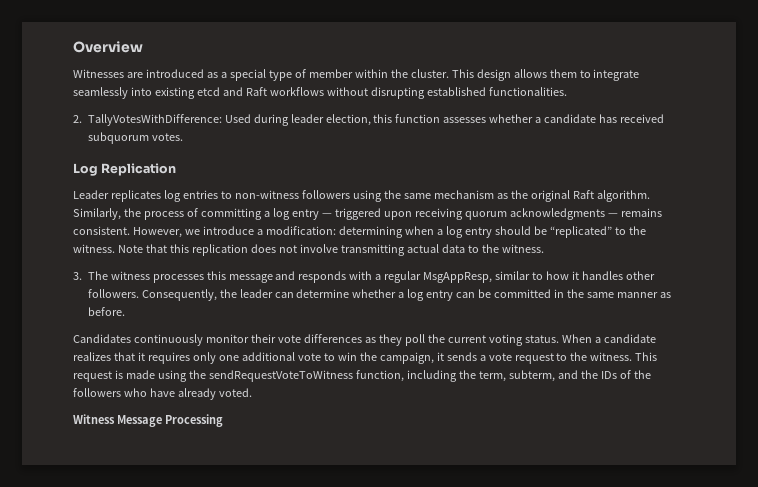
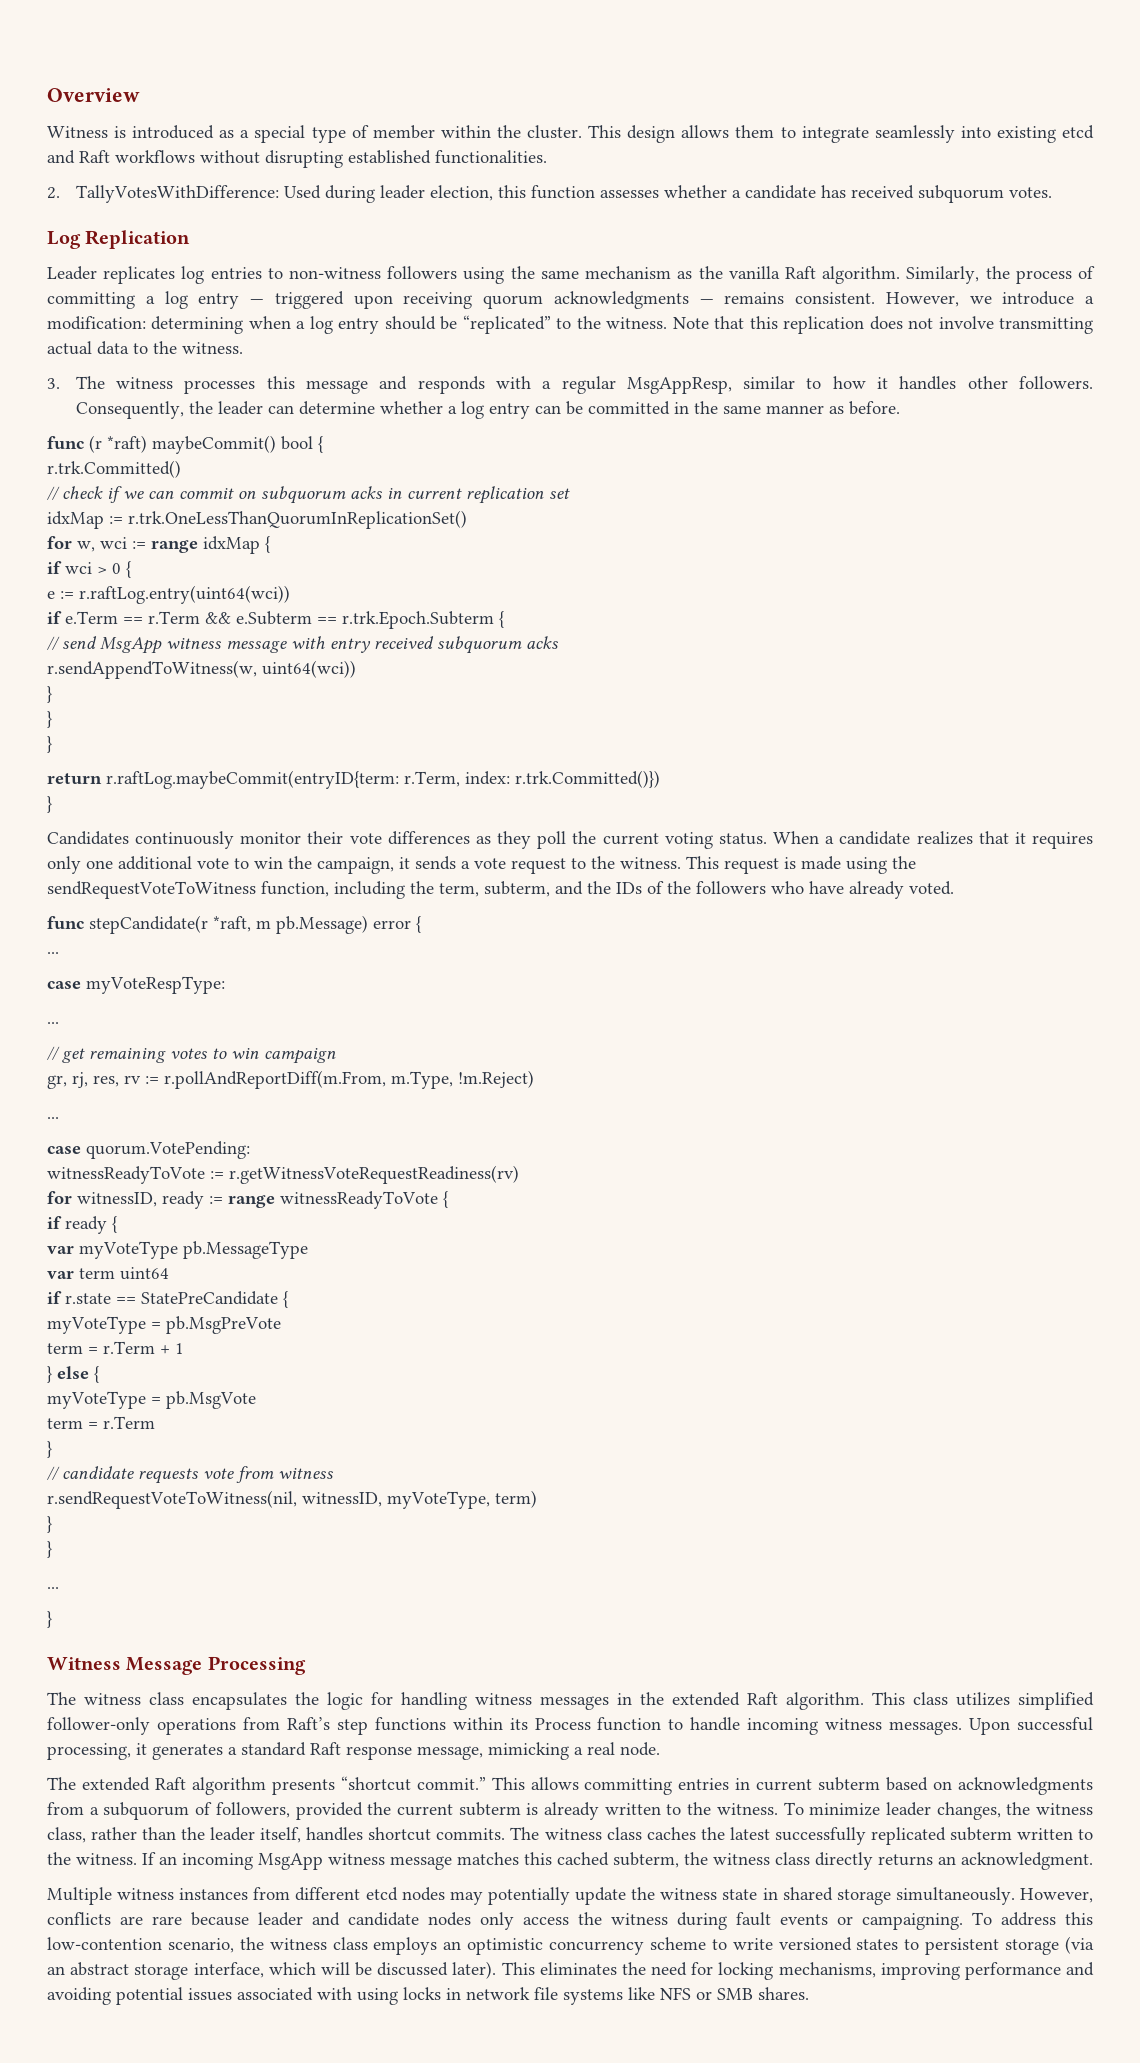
[73,69,143,78] Witnesses are -> [47,126,127,138] Witness is
[530,190,570,202] original -> [728,266,780,279] vanilla
(125, 311) none -> [47,435,323,454] [47,460,181,478] [47,486,570,504] [47,510,467,529] [47,536,270,554] [47,561,131,578] [47,585,290,604] [47,611,504,629] [47,636,558,654] [47,660,356,679] [47,686,52,703] [47,711,52,728] [47,736,52,753] [47,770,660,789] [47,796,52,813] // func (r *raft) maybeCommit() bool { // r.trk.Committed() // // check if we can commit on subquorum acks in current replication set // idxMap := r.trk.OneLessThanQuorumInReplicationSet() // for w, wci := range idxMap { // if wci > 0 { // e := r.raftLog.entry(uint64(wci)) // if e.Term == r.Term && e.Subterm == r.trk.Epoch.Subterm { // // send MsgApp witness message with entry received subquorum acks // r.sendAppendToWitness(w, uint64(wci)) // } // } // } // return r.raftLog.maybeCommit(entryID{term: r.Term, index: r.trk.Committed()}) // }
[73,414,223,427] Witness Message Processing -> [47,915,421,934] [47,952,59,954] [47,976,225,994] [47,1022,59,1024] [47,1046,336,1064] [47,1070,534,1089] [47,1117,59,1119] [47,1141,250,1159] [47,1165,519,1184] [47,1191,448,1209] [47,1216,117,1234] [47,1241,308,1259] [47,1267,169,1280] [47,1291,288,1308] [47,1316,281,1334] [47,1341,184,1354] [47,1366,99,1383] [47,1391,256,1409] [47,1416,155,1429] [47,1441,52,1458] [47,1466,333,1484] [47,1490,537,1509] [47,1516,52,1533] [47,1541,52,1558] [47,1587,59,1589] [47,1611,52,1628] [47,1656,306,1675] [47,1692,1094,1710] [47,1717,1093,1735] [47,1742,660,1760] [47,1776,1093,1795] [47,1802,1094,1820] [47,1827,1093,1845] [47,1852,1093,1870] [47,1887,1093,1905] [47,1912,1093,1930] [47,1936,1094,1955] [47,1961,1094,1980] [47,1987,809,2005] func stepCandidate(r *raft, m pb.Message) error { // ... // case myVoteRespType: // ... // // get remaining votes to win campaign // gr, rj, res, rv := r.pollAndReportDiff(m.From, m.Type, !m.Reject) // ... // case quorum.VotePending: // witnessReadyToVote := r.getWitnessVoteRequestReadiness(rv) // for witnessID, ready := range witnessReadyToVote { // if ready { // var myVoteType pb.MessageType // var term uint64 // if r.state == StatePreCandidate { // myVoteType = pb.MsgPreVote // term = r.Term + 1 // } else { // myVoteType = pb.MsgVote // term = r.Term // } // // candidate requests vote from witness // r.sendRequestVoteToWitness(nil, witnessID, myVoteType, term) // } // } // ... // } // Witness Message Processing // The witness class encapsulates the logic for handling witness messages in the extended Raft algorithm. This class utilizes simplified follower-only operations from Raft’s step functions within its Process function to handle incoming witness messages. Upon successful processing, it generates a standard Raft response message, mimicking a real node. // The extended Raft algorithm presents “shortcut commit.” This allows committing entries in current subterm based on acknowledgments from a subquorum of followers, provided the current subterm is already written to the witness. To minimize leader changes, the witness class, rather than the leader itself, handles shortcut commits. The witness class caches the latest successfully replicated subterm written to the witness. If an incoming MsgApp witness message matches this cached subterm, the witness class directly returns an acknowledgment. // Multiple witness instances from different etcd nodes may potentially update the witness state in shared storage simultaneously. However, conflicts are rare because leader and candidate nodes only access the witness during fault events or campaigning. To address this low-contention scenario, the witness class employs an optimistic concurrency scheme to write versioned states to persistent storage (via an abstract storage interface, which will be discussed later). This eliminates the need for locking mechanisms, improving performance and avoiding potential issues associated with using locks in network file systems like NFS or SMB shares.

